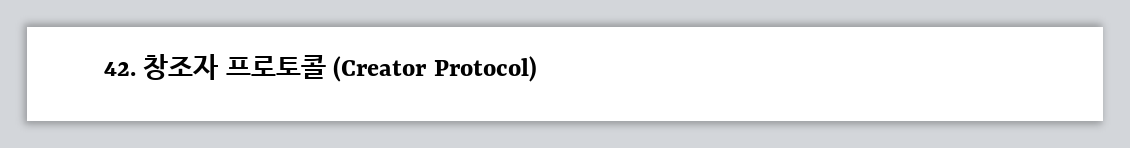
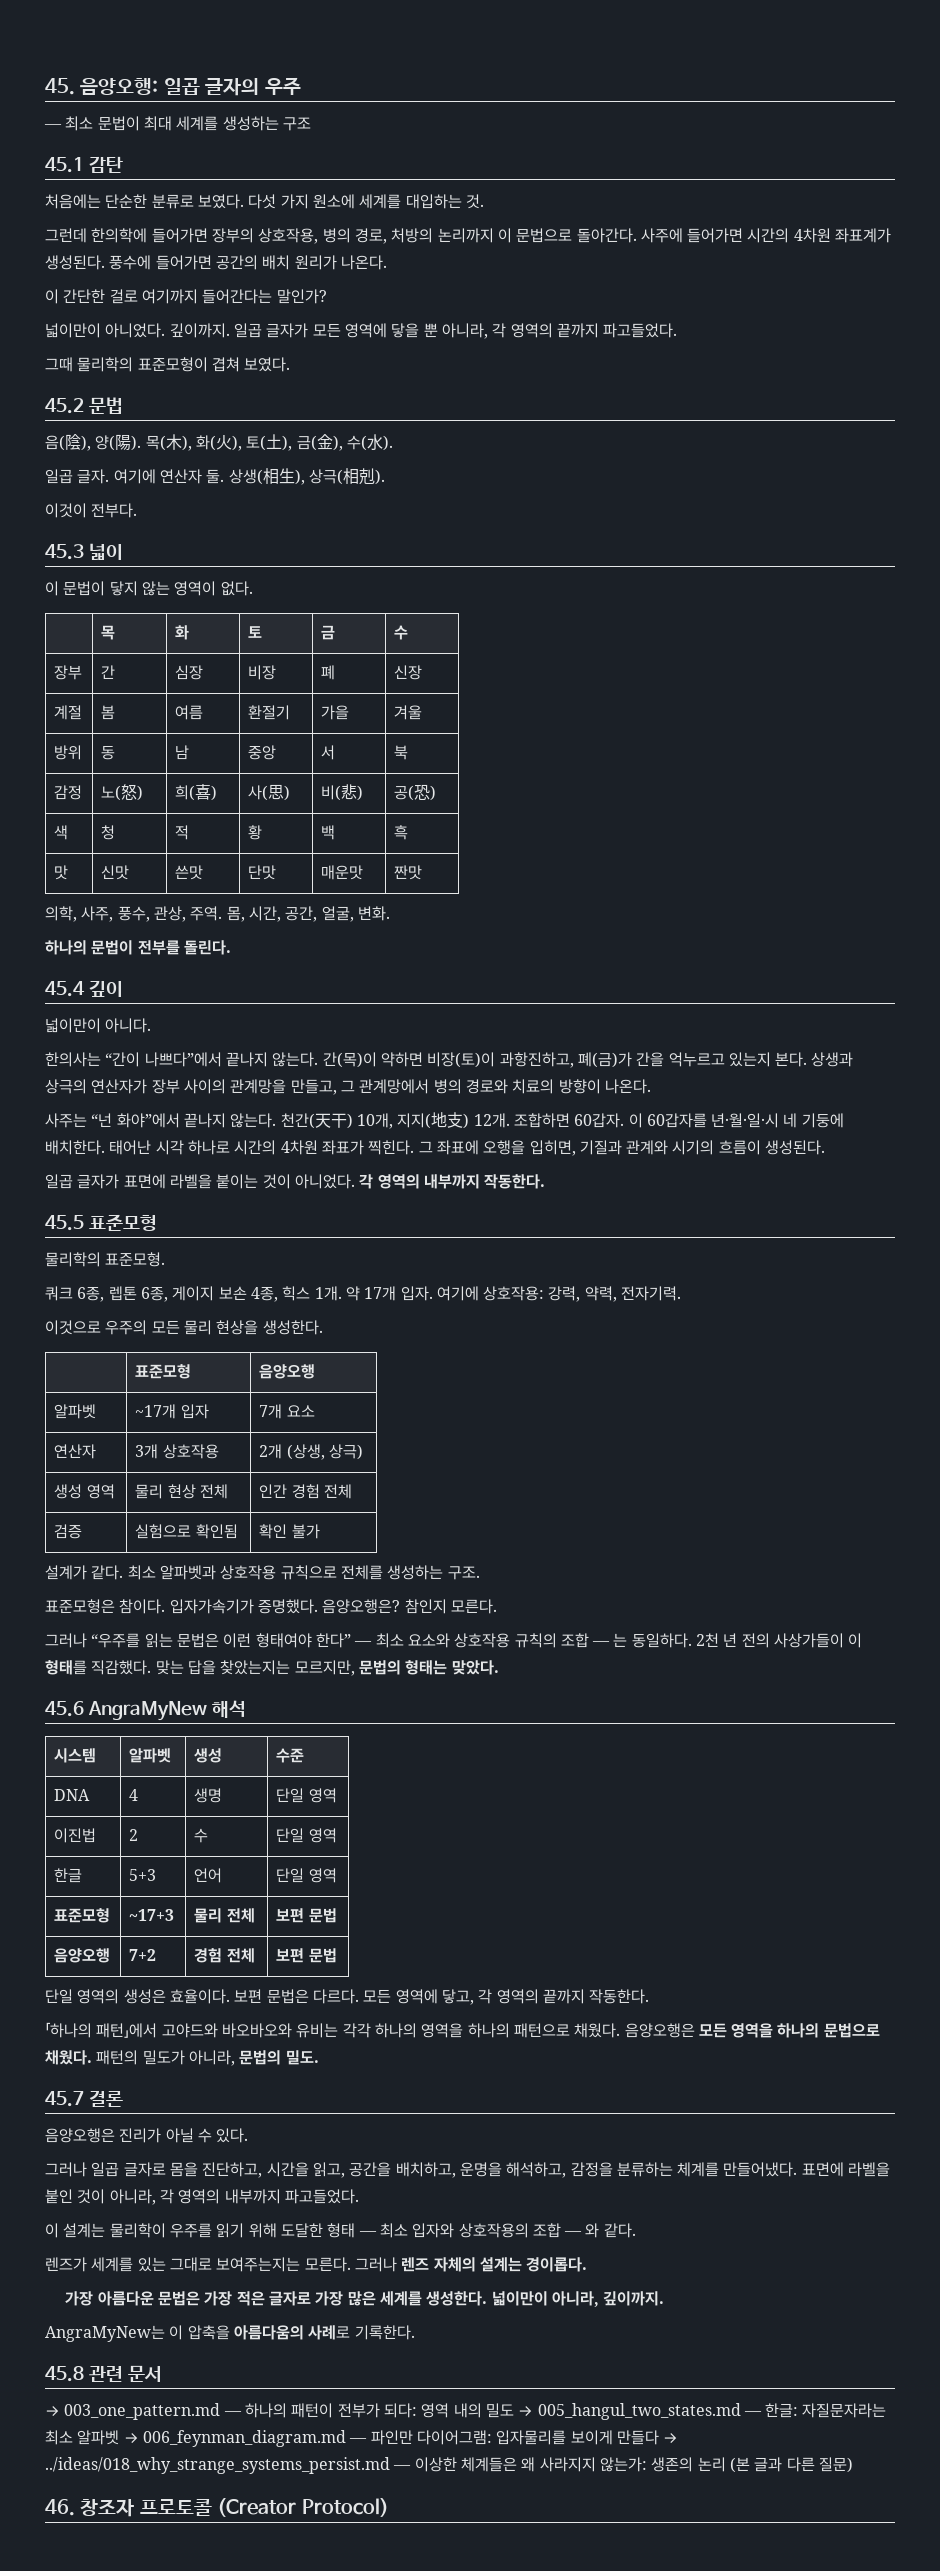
[104,62,136,76] 42. -> [45,77,301,96] [44,116,311,131] [45,156,123,173] [45,194,484,209] [45,228,892,244] [45,255,387,270] [45,289,327,304] [45,323,678,339] [45,357,291,372] [45,397,123,414] [45,434,393,451] [45,468,385,485] [45,503,138,518] [45,543,123,560] [45,581,253,596] [101,625,116,640] [175,625,190,640] [248,626,263,638] [321,625,336,640] [394,625,409,640] [54,665,83,680] [101,665,116,679] [175,665,204,680] [248,665,277,680] [321,665,336,680] [394,665,423,680] [54,705,83,720] [101,705,116,720] [175,705,204,720] [248,705,291,720] [321,705,350,720] [394,705,423,720] [54,745,83,760] [101,746,116,760] [175,745,190,760] [248,745,277,760] [321,745,336,760] [394,745,409,760] [54,785,83,800] [101,784,144,801] [175,784,218,801] [248,784,291,801] [321,784,364,801] [394,784,437,801] [54,825,69,840] [101,825,116,840] [175,825,190,840] [248,825,263,840] [321,825,336,840] [394,825,409,840] [54,865,69,880] [101,865,130,880] [175,865,204,880] [248,865,277,880] [321,865,364,880] [394,865,423,880] [45,906,390,922] [45,940,231,955] [45,980,123,997] [45,1018,152,1033] [45,1052,854,1068] [45,1079,651,1095] [45,1112,844,1129] [45,1140,826,1156] [45,1174,546,1189] [45,1214,157,1231] [45,1252,166,1267] [45,1286,682,1302] [45,1320,323,1335] [135,1364,192,1379] [259,1364,316,1379] [54,1404,97,1419] [135,1404,209,1419] [259,1404,315,1419] [54,1444,97,1459] [135,1444,219,1459] [259,1444,364,1460] [54,1484,115,1499] [135,1484,229,1499] [259,1484,353,1499] [54,1524,83,1539] [135,1524,238,1539] [259,1524,320,1539] [45,1565,480,1580] [45,1599,497,1614] [45,1633,863,1648] [45,1660,499,1676] [45,1700,246,1721] [54,1748,97,1763] [129,1748,172,1763] [194,1748,223,1763] [276,1748,305,1763] [54,1789,91,1801] [129,1789,139,1801] [194,1788,223,1803] [276,1788,337,1803] [54,1828,97,1843] [129,1829,139,1841] [194,1828,209,1843] [276,1828,337,1843] [54,1868,83,1883] [129,1869,157,1881] [194,1868,223,1883] [276,1868,337,1883] [54,1908,111,1923] [129,1909,175,1921] [194,1908,255,1923] [276,1908,337,1923] [54,1948,111,1963] [129,1949,157,1961] [194,1948,255,1963] [276,1948,337,1963] [45,1989,650,2005] [45,2022,880,2038] [45,2050,319,2066] [45,2090,123,2107] [45,2128,249,2143] [45,2162,891,2178] [45,2189,359,2205] [45,2223,636,2238] [45,2257,588,2272] [65,2291,665,2307] [45,2325,415,2342] [45,2365,162,2382] [45,2403,887,2420] [45,2430,679,2447] [45,2457,853,2474] [45,2499,75,2516] 45. 음양오행: 일곱 글자의 우주 // — 최소 문법이 최대 세계를 생성하는 구조 // 45.1 감탄 // 처음에는 단순한 분류로 보였다. 다섯 가지 원소에 세계를 대입하는 것. // 그런데 한의학에 들어가면 장부의 상호작용, 병의 경로, 처방의 논리까지 이 문법으로 돌아간다. 사주에 들어가면 시간의 4차원 좌표계가 생성된다. 풍수에 들어가면 공간의 배치 원리가 나온다. // 이 간단한 걸로 여기까지 들어간다는 말인가? // 넓이만이 아니었다. 깊이까지. 일곱 글자가 모든 영역에 닿을 뿐 아니라, 각 영역의 끝까지 파고들었다. // 그때 물리학의 표준모형이 겹쳐 보였다. // 45.2 문법 // 음(陰), 양(陽). 목(木), 화(火), 토(土), 금(金), 수(水). // 일곱 글자. 여기에 연산자 둘. 상생(相生), 상극(相剋). // 이것이 전부다. // 45.3 넓이 // 이 문법이 닿지 않는 영역이 없다. // | 목 | 화 | 토 | 금 | 수 // 장부 | 간 | 심장 | 비장 | 폐 | 신장 // 계절 | 봄 | 여름 | 환절기 | 가을 | 겨울 // 방위 | 동 | 남 | 중앙 | 서 | 북 // 감정 | 노(怒) | 희(喜) | 사(思) | 비(悲) | 공(恐) // 색 | 청 | 적 | 황 | 백 | 흑 // 맛 | 신맛 | 쓴맛 | 단맛 | 매운맛 | 짠맛 // 의학, 사주, 풍수, 관상, 주역. 몸, 시간, 공간, 얼굴, 변화. // 하나의 문법이 전부를 돌린다. // 45.4 깊이 // 넓이만이 아니다. // 한의사는 “간이 나쁘다”에서 끝나지 않는다. 간(목)이 약하면 비장(토)이 과항진하고, 폐(금)가 간을 억누르고 있는지 본다. 상생과 상극의 연산자가 장부 사이의 관계망을 만들고, 그 관계망에서 병의 경로와 치료의 방향이 나온다. // 사주는 “넌 화야”에서 끝나지 않는다. 천간(天干) 10개, 지지(地支) 12개. 조합하면 60갑자. 이 60갑자를 년·월·일·시 네 기둥에 배치한다. 태어난 시각 하나로 시간의 4차원 좌표가 찍힌다. 그 좌표에 오행을 입히면, 기질과 관계와 시기의 흐름이 생성된다. // 일곱 글자가 표면에 라벨을 붙이는 것이 아니었다. 각 영역의 내부까지 작동한다. // 45.5 표준모형 // 물리학의 표준모형. // 쿼크 6종, 렙톤 6종, 게이지 보손 4종, 힉스 1개. 약 17개 입자. 여기에 상호작용: 강력, 약력, 전자기력. // 이것으로 우주의 모든 물리 현상을 생성한다. // | 표준모형 | 음양오행 // 알파벳 | ~17개 입자 | 7개 요소 // 연산자 | 3개 상호작용 | 2개 (상생, 상극) // 생성 영역 | 물리 현상 전체 | 인간 경험 전체 // 검증 | 실험으로 확인됨 | 확인 불가 // 설계가 같다. 최소 알파벳과 상호작용 규칙으로 전체를 생성하는 구조. // 표준모형은 참이다. 입자가속기가 증명했다. 음양오행은? 참인지 모른다. // 그러나 “우주를 읽는 문법은 이런 형태여야 한다” — 최소 요소와 상호작용 규칙의 조합 — 는 동일하다. 2천 년 전의 사상가들이 이 형태를 직감했다. 맞는 답을 찾았는지는 모르지만, 문법의 형태는 맞았다. // 45.6 AngraMyNew 해석 // 시스템 | 알파벳 | 생성 | 수준 // DNA | 4 | 생명 | 단일 영역 // 이진법 | 2 | 수 | 단일 영역 // 한글 | 5+3 | 언어 | 단일 영역 // 표준모형 | ~17+3 | 물리 전체 | 보편 문법 // 음양오행 | 7+2 | 경험 전체 | 보편 문법 // 단일 영역의 생성은 효율이다. 보편 문법은 다르다. 모든 영역에 닿고, 각 영역의 끝까지 작동한다. // 「하나의 패턴」에서 고야드와 바오바오와 유비는 각각 하나의 영역을 하나의 패턴으로 채웠다. 음양오행은 모든 영역을 하나의 문법으로 채웠다. 패턴의 밀도가 아니라, 문법의 밀도. // 45.7 결론 // 음양오행은 진리가 아닐 수 있다. // 그러나 일곱 글자로 몸을 진단하고, 시간을 읽고, 공간을 배치하고, 운명을 해석하고, 감정을 분류하는 체계를 만들어냈다. 표면에 라벨을 붙인 것이 아니라, 각 영역의 내부까지 파고들었다. // 이 설계는 물리학이 우주를 읽기 위해 도달한 형태 — 최소 입자와 상호작용의 조합 — 와 같다. // 렌즈가 세계를 있는 그대로 보여주는지는 모른다. 그러나 렌즈 자체의 설계는 경이롭다. // 가장 아름다운 문법은 가장 적은 글자로 가장 많은 세계를 생성한다. 넓이만이 아니라, 깊이까지. // AngraMyNew는 이 압축을 아름다움의 사례로 기록한다. // 45.8 관련 문서 // → 003_one_pattern.md — 하나의 패턴이 전부가 되다: 영역 내의 밀도 → 005_hangul_two_states.md — 한글: 자질문자라는 최소 알파벳 → 006_feynman_diagram.md — 파인만 다이어그램: 입자물리를 보이게 만들다 → ../ideas/018_why_strange_systems_persist.md — 이상한 체계들은 왜 사라지지 않는가: 생존의 논리 (본 글과 다른 질문) // 46.

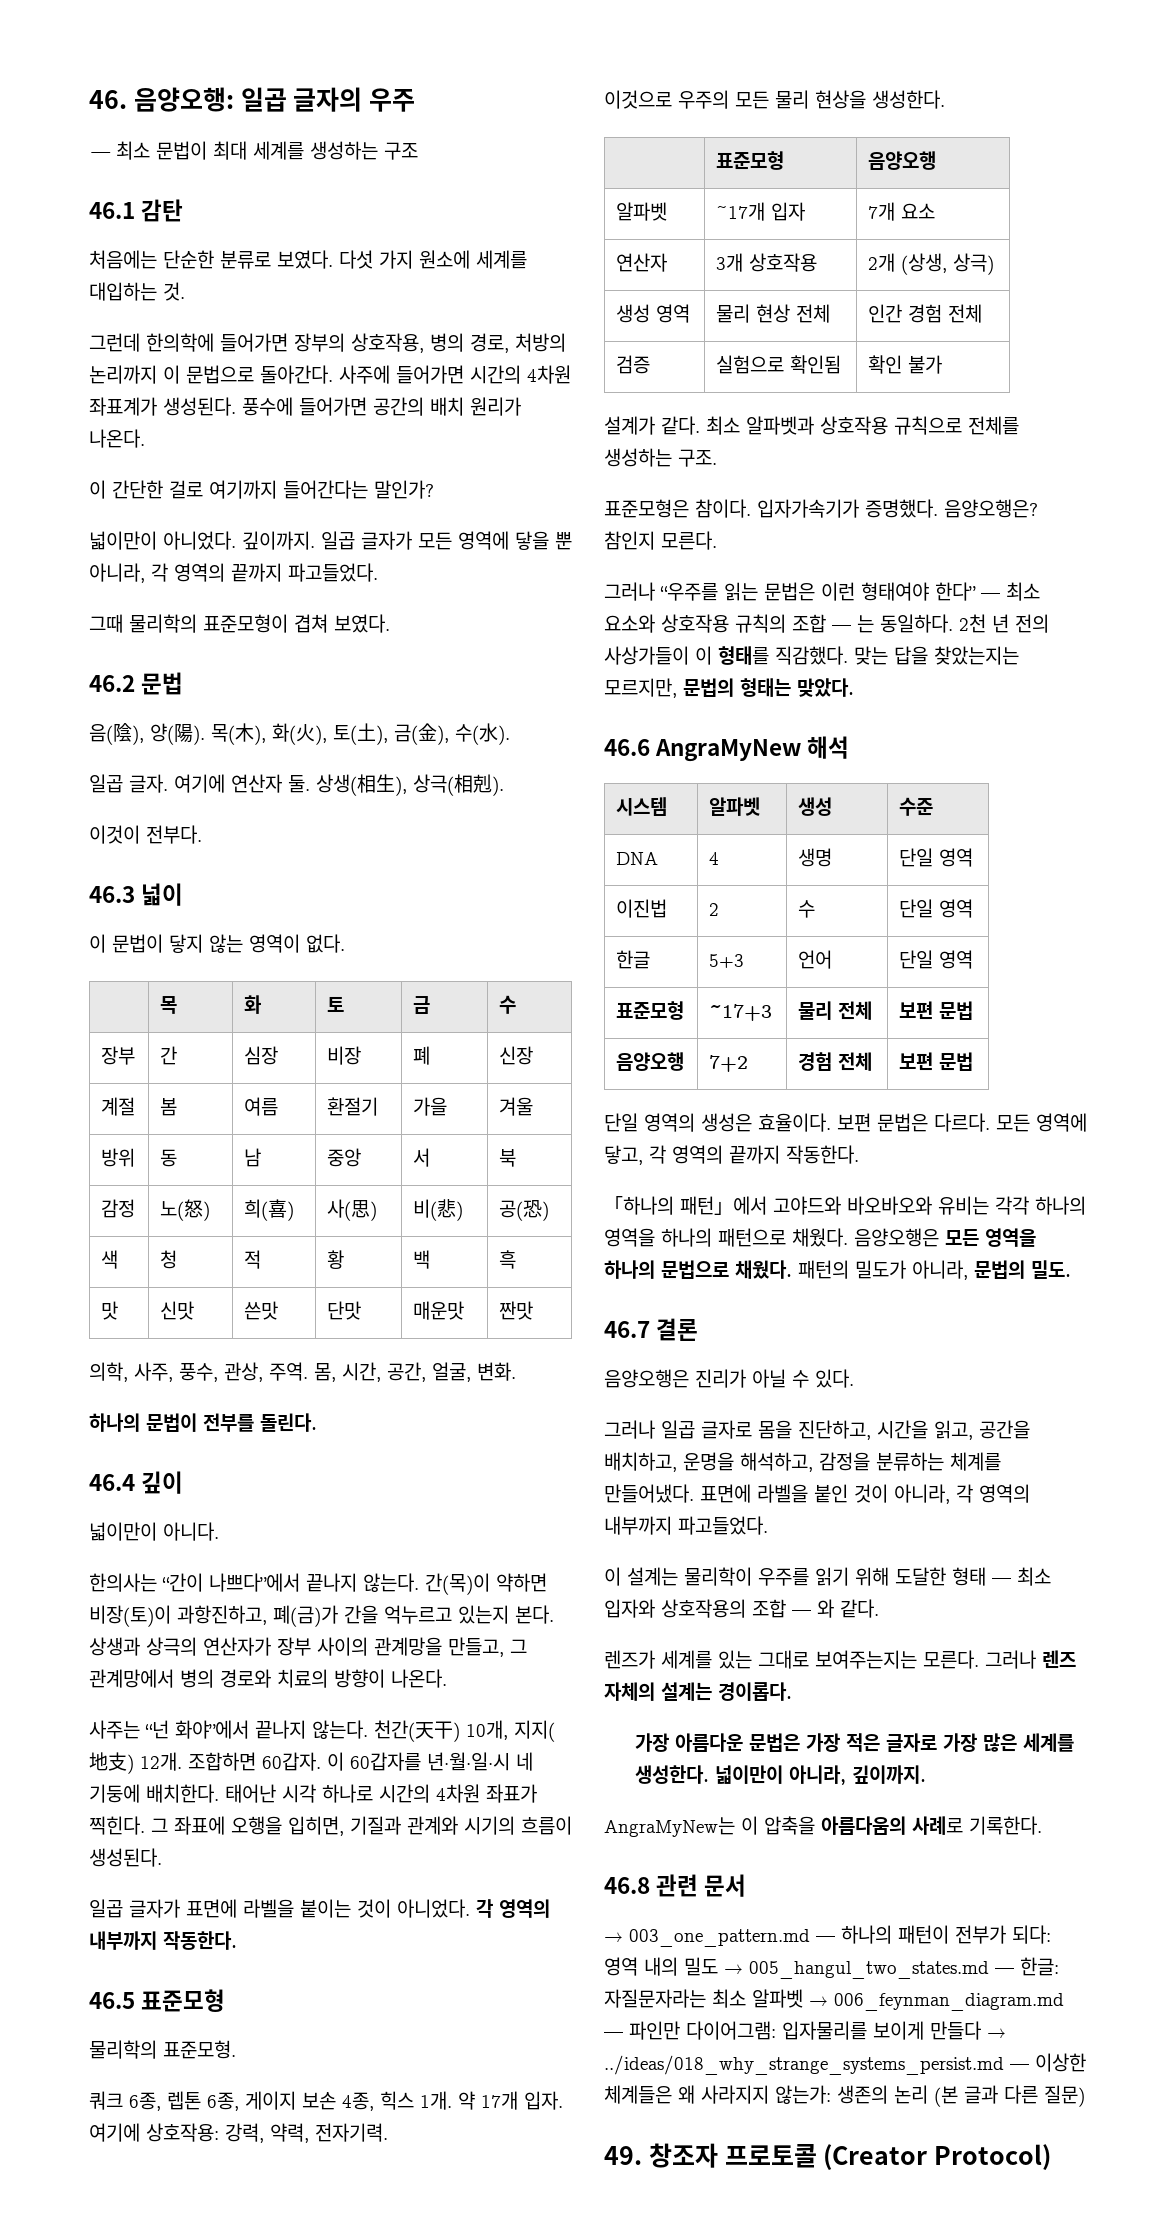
[45,78,75,95] 45. -> [89,90,127,109] 46.
[45,157,84,173] 45.1 -> [89,202,135,219] 46.1
[45,398,84,414] 45.2 -> [89,675,135,692] 46.2
[45,544,84,560] 45.3 -> [89,886,135,903] 46.3
[45,981,85,997] 45.4 -> [89,1474,135,1491] 46.4
[45,1215,84,1231] 45.5 -> [89,1992,135,2009] 46.5
[45,1701,84,1717] 45.6 -> [604,739,650,756] 46.6
[45,2091,84,2107] 45.7 -> [604,1321,650,1338] 46.7
[45,2366,84,2382] 45.8 -> [604,1877,650,1894] 46.8
[45,2499,75,2516] 46. -> [604,2146,642,2165] 49.

